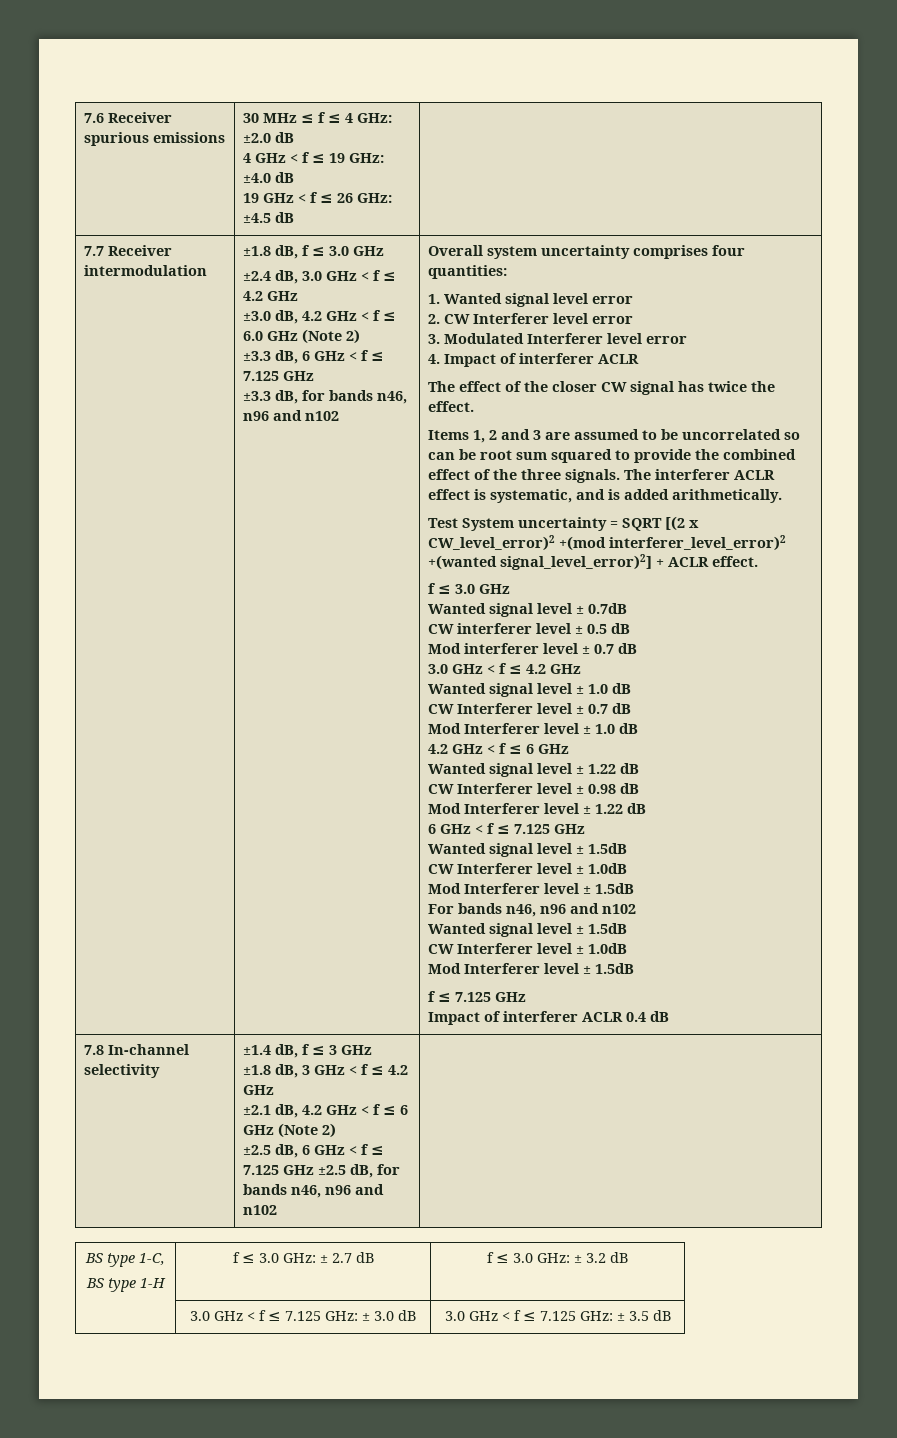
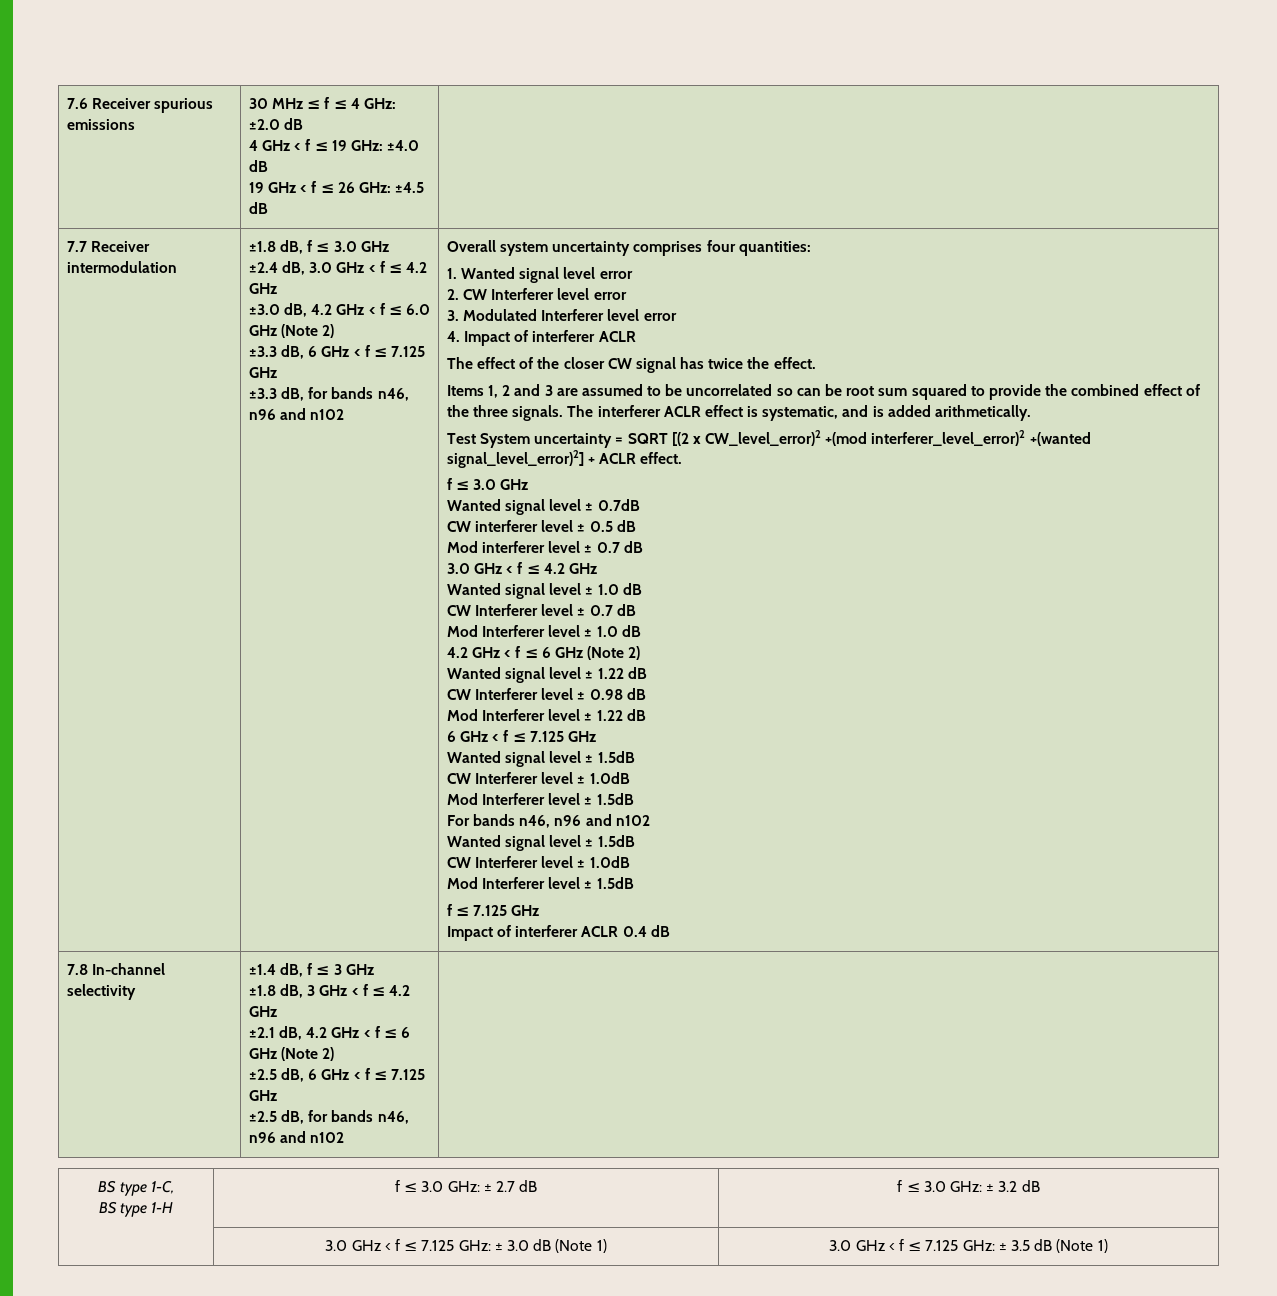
(570, 749) none -> [587,646,641,660] (Note 2)
(315, 1170) none -> (277, 1095) //
(417, 1315) none -> [555,1239,607,1253] (Note 1)
(671, 1315) none -> [1056,1239,1108,1253] (Note 1)

